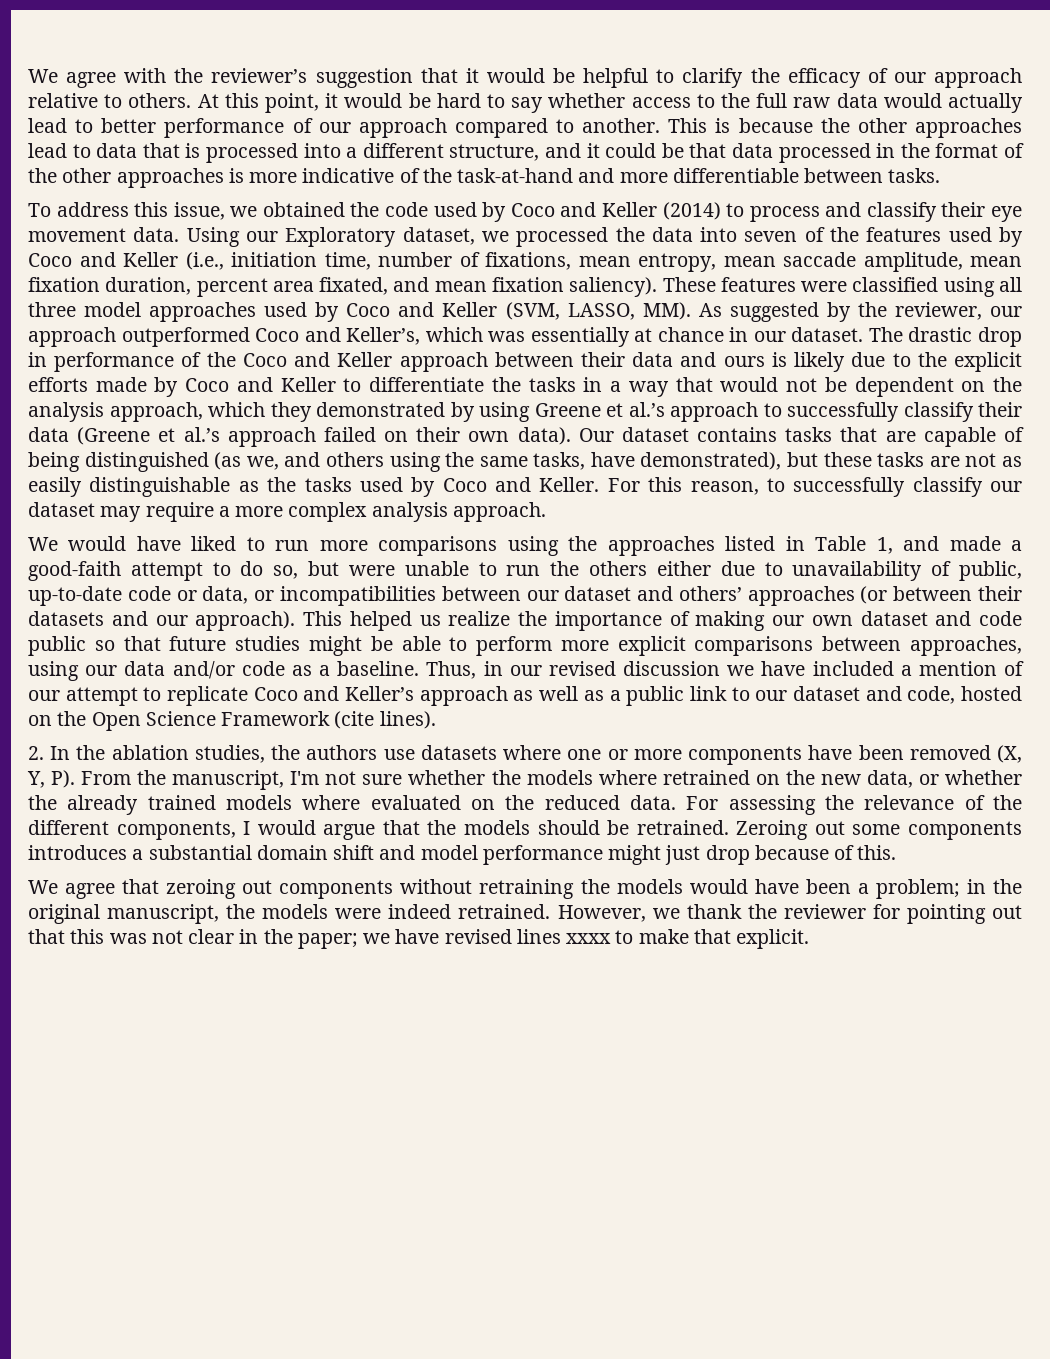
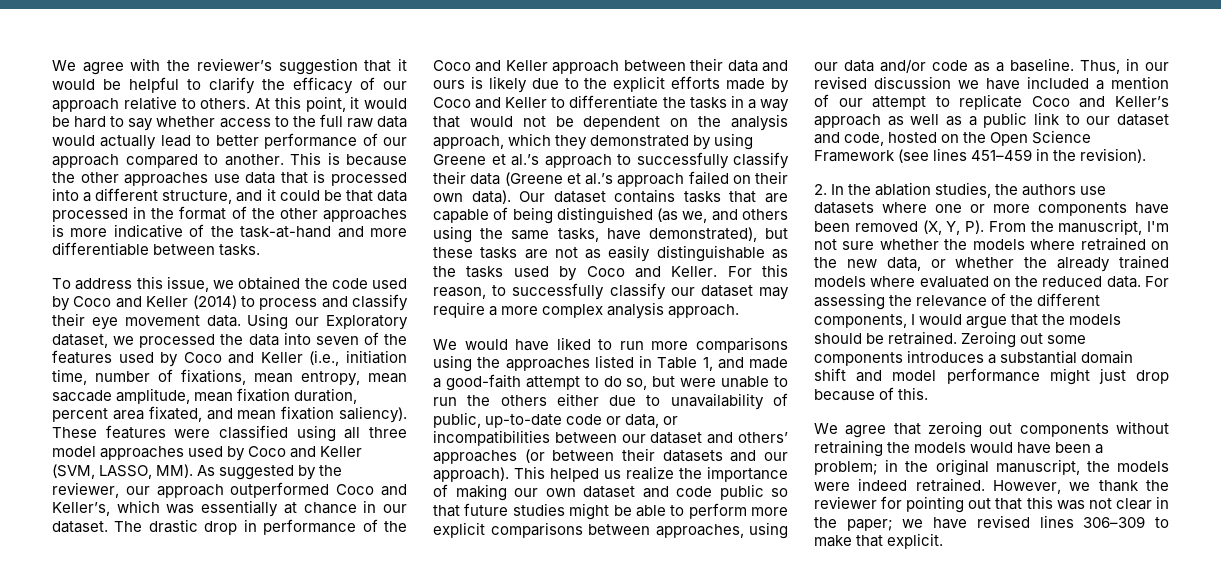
[28,143,91,158] lead to -> [213,174,240,183] use
[334,711,436,729] (cite lines). -> [898,148,1147,163] (see lines 451–459 in the revision).
[566,933,612,944] xxxx -> [1083,516,1146,528] 306–309

